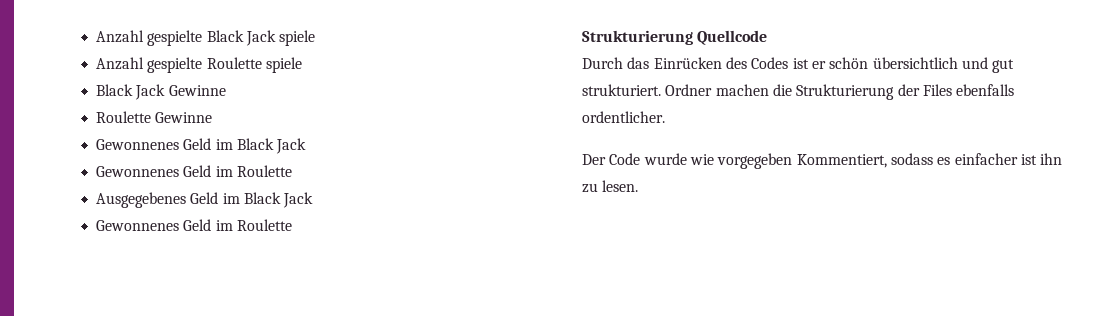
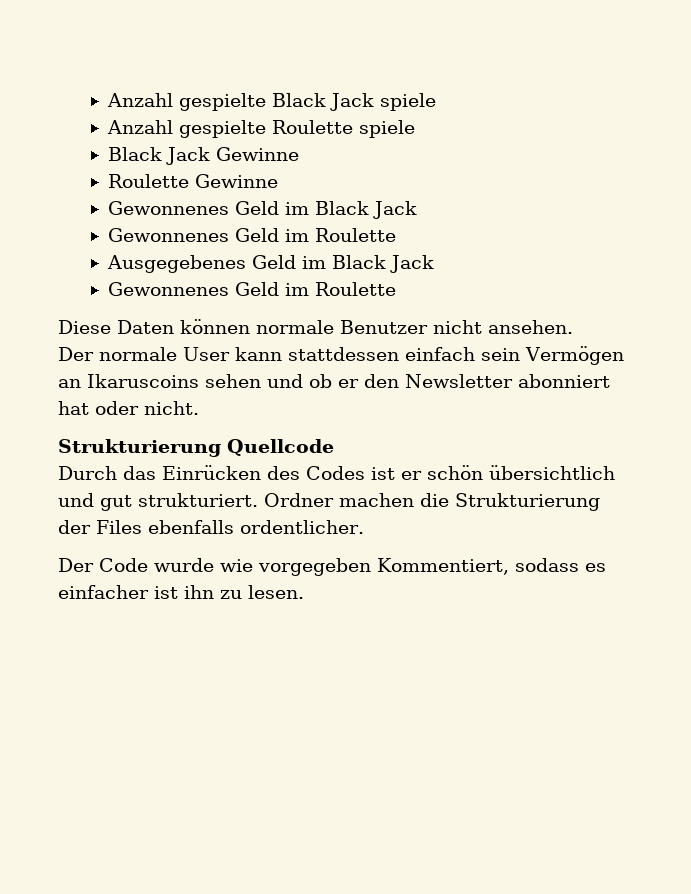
(293, 225) none -> [58,319,573,334] [58,346,624,365] [58,374,610,388] [58,401,199,415] // Diese Daten können normale Benutzer nicht ansehen. // Der normale User kann stattdessen einfach sein Vermögen an Ikaruscoins sehen und ob er den Newsletter abonniert hat oder nicht.

